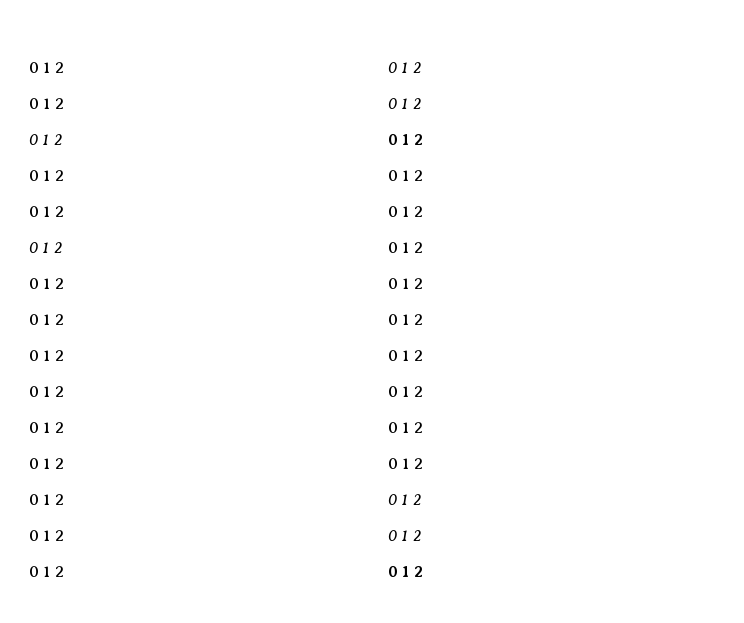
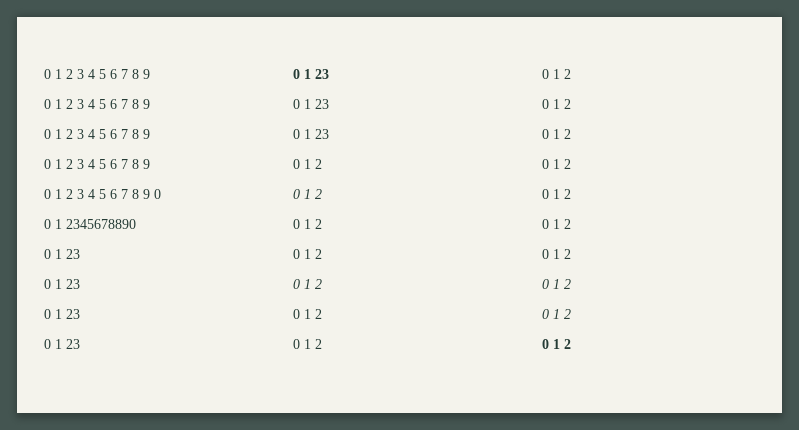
[29,62,64,73] 0 1 2 -> [44,69,150,79] [44,99,150,109] [44,129,150,139] [44,159,150,169] [44,189,161,199] [44,219,136,229] [44,249,80,259] [44,279,80,289] [44,309,80,319] [44,339,80,349] [293,69,329,79] [293,99,329,109] [293,129,329,139] 0 1 2 3 4 5 6 7 8 9 // 0 1 2 3 4 5 6 7 8 9 // 0 1 2 3 4 5 6 7 8 9 // 0 1 2 3 4 5 6 7 8 9 // 0 1 2 3 4 5 6 7 8 9 0 // 0 1 2345678890 // 0 1 23 // 0 1 23 // 0 1 23 // 0 1 23 // 0 1 23 // 0 1 23 // 0 1 23
[388,170,423,181] [388,206,423,217] [388,242,423,253] [388,278,423,289] [388,314,423,325] [388,350,423,361] [388,386,423,397] [388,422,423,433] [388,458,423,469] [388,494,421,505] [388,530,421,541] [388,566,423,577] // 0 1 2 // 0 1 2 // 0 1 2 // 0 1 2 // 0 1 2 // 0 1 2 // 0 1 2 // 0 1 2 // 0 1 2 // 0 1 2 // 0 1 2 // 0 1 2 -> (571, 344) none

